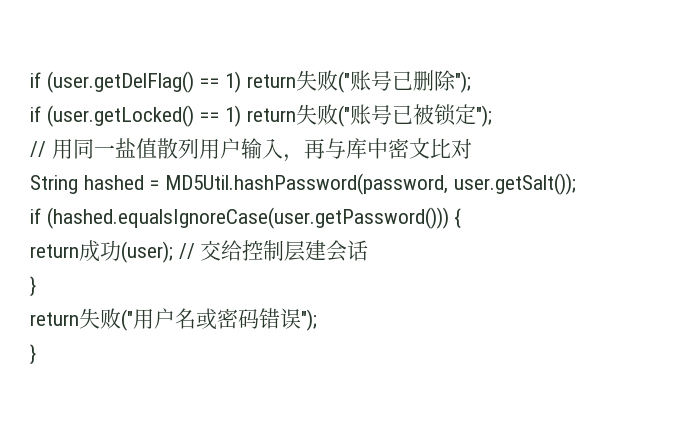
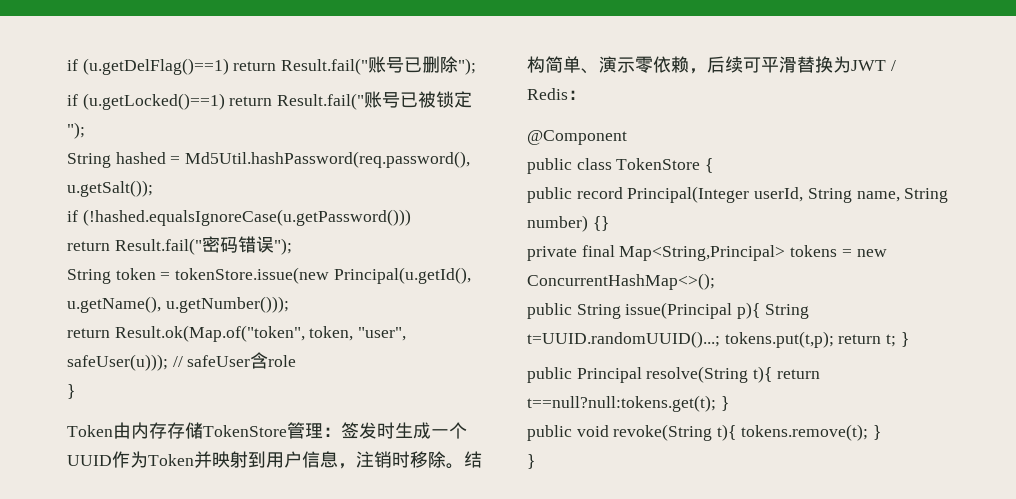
[30,70,350,93] if (user.getDelFlag() == 1) return失败(" -> [67,58,369,75] if (u.getDelFlag()==1) return Result.fail("
[46,104,492,127] [30,138,472,162] (user.getLocked() == 1) return失败("账号已被锁定"); // // 用同一盐值散列用户输入，再与库中密文比对 -> [82,91,473,110] [67,122,85,139] (u.getLocked()==1) return Result.fail("账号已被锁定");
[165,173,576,195] [30,207,462,229] [30,240,369,263] [30,276,36,297] [30,308,317,331] MD5Util.hashPassword(password, user.getSalt()); // if (hashed.equalsIgnoreCase(user.getPassword())) { // return成功(user); // 交给控制层建会话 // } // return失败("用户名或密码错误"); -> [185,151,471,168] [67,180,153,197] [67,209,411,226] [67,236,292,255] [67,267,471,284] [67,296,289,313] [67,325,407,342] [67,352,297,371] [67,384,75,399] [67,422,467,439] [67,451,482,469] [527,56,896,74] [527,88,586,100] [527,130,627,145] [527,158,714,174] [527,186,949,203] [527,215,609,232] [527,245,887,261] [527,273,715,290] [527,302,809,319] [527,331,909,348] [527,366,820,383] [527,395,729,412] [527,424,881,441] Md5Util.hashPassword(req.password(), u.getSalt()); // if (!hashed.equalsIgnoreCase(u.getPassword())) // return Result.fail("密码错误"); // String token = tokenStore.issue(new Principal(u.getId(), u.getName(), u.getNumber())); // return Result.ok(Map.of("token", token, "user", safeUser(u))); // safeUser含role // } // Token由内存存储TokenStore管理：签发时生成一个UUID作为Token并映射到用户信息，注销时移除。结构简单、演示零依赖，后续可平滑替换为JWT / Redis： // @Component // public class TokenStore { // public record Principal(Integer userId, String name, String number) {} // private final Map<String,Principal> tokens = new ConcurrentHashMap<>(); // public String issue(Principal p){ String t=UUID.randomUUID()...; tokens.put(t,p); return t; } // public Principal resolve(String t){ return t==null?null:tokens.get(t); } // public void revoke(String t){ tokens.remove(t); }

